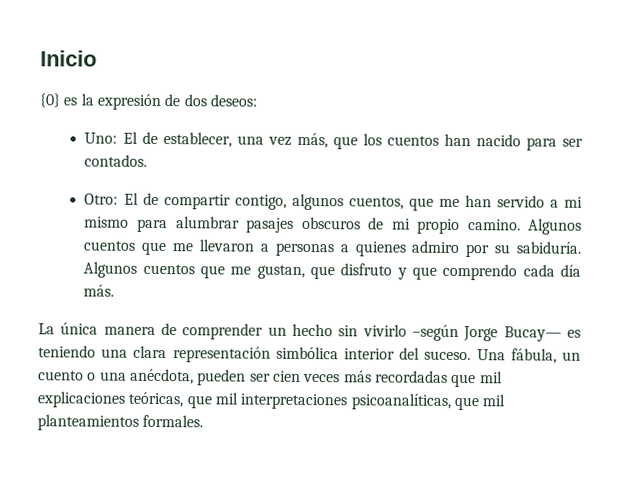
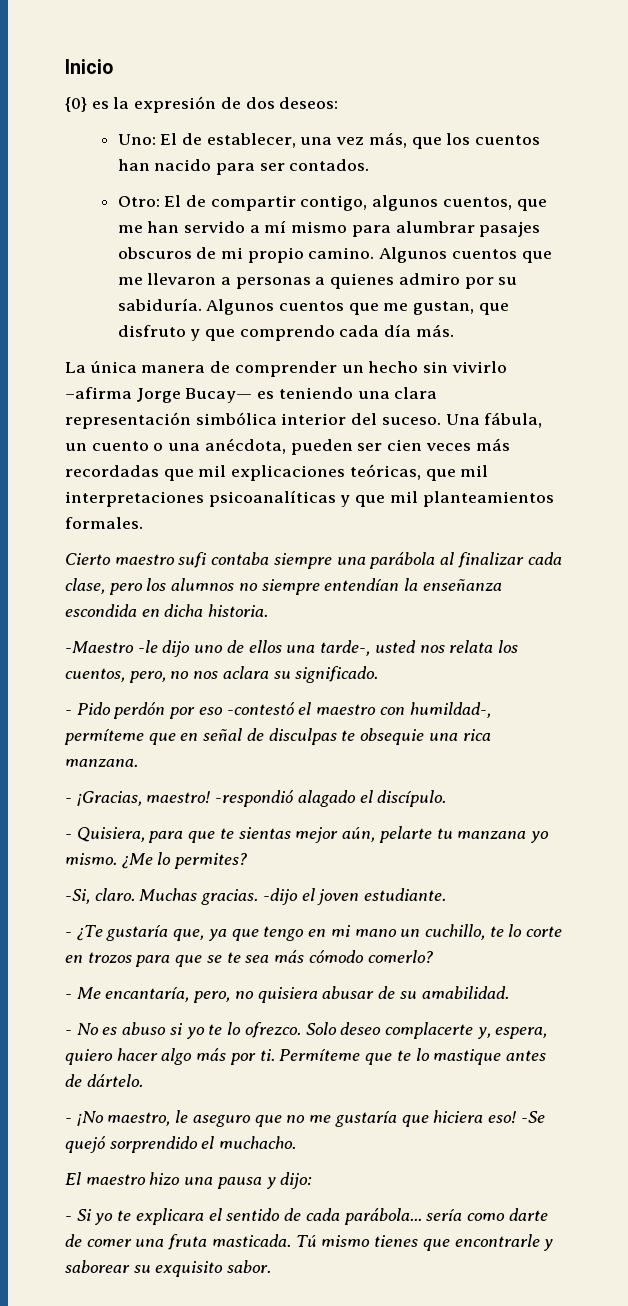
[564,196,584,208] mi -> [264,220,287,233] mí
[411,324,459,341] –según -> [65,387,132,399] –afirma
[350,393,451,410] psicoanalíticas, -> [208,490,351,507] psicoanalíticas y
(204, 421) none -> [65,552,562,569] [65,578,502,595] [65,604,269,617] [65,640,518,657] [65,666,379,683] [65,702,491,719] [64,728,491,745] [65,759,138,767] [65,790,447,807] [65,826,549,843] [65,852,248,869] [65,888,447,905] [65,924,563,941] [65,950,433,967] [65,986,509,1003] [65,1022,548,1039] [65,1048,546,1065] [65,1074,143,1087] [65,1110,545,1127] [65,1136,297,1153] [65,1172,313,1189] [65,1208,548,1225] [65,1234,554,1251] [65,1260,272,1277] // Cierto maestro sufi contaba siempre una parábola al finalizar cada clase, pero los alumnos no siempre entendían la enseñanza escondida en dicha historia. // -Maestro -le dijo uno de ellos una tarde-, usted nos relata los cuentos, pero, no nos aclara su significado. // - Pido perdón por eso -contestó el maestro con humildad-, permíteme que en señal de disculpas te obsequie una rica manzana. // - ¡Gracias, maestro! -respondió alagado el discípulo. // - Quisiera, para que te sientas mejor aún, pelarte tu manzana yo mismo. ¿Me lo permites? // -Si, claro. Muchas gracias. -dijo el joven estudiante. // - ¿Te gustaría que, ya que tengo en mi mano un cuchillo, te lo corte en trozos para que se te sea más cómodo comerlo? // - Me encantaría, pero, no quisiera abusar de su amabilidad. // - No es abuso si yo te lo ofrezco. Solo deseo complacerte y, espera, quiero hacer algo más por ti. Permíteme que te lo mastique antes de dártelo. // - ¡No maestro, le aseguro que no me gustaría que hiciera eso! -Se quejó sorprendido el muchacho. // El maestro hizo una pausa y dijo: // - Si yo te explicara el sentido de cada parábola... sería como darte de comer una fruta masticada. Tú mismo tienes que encontrarle y saborear su exquisito sabor.

